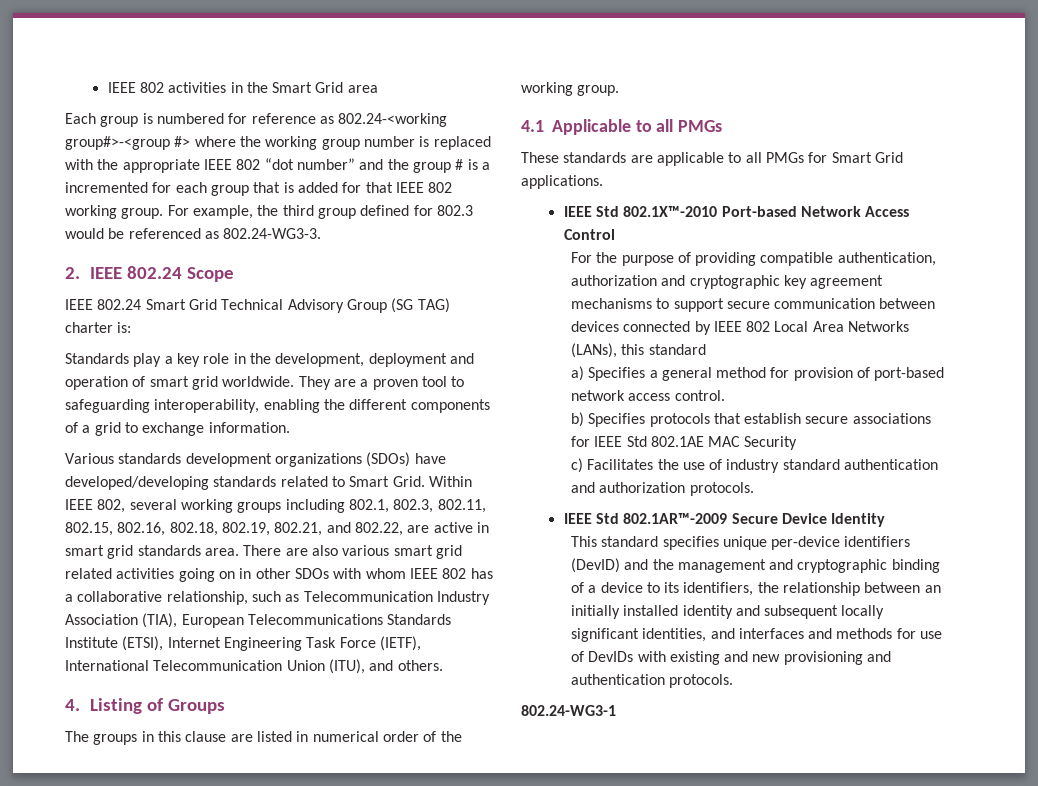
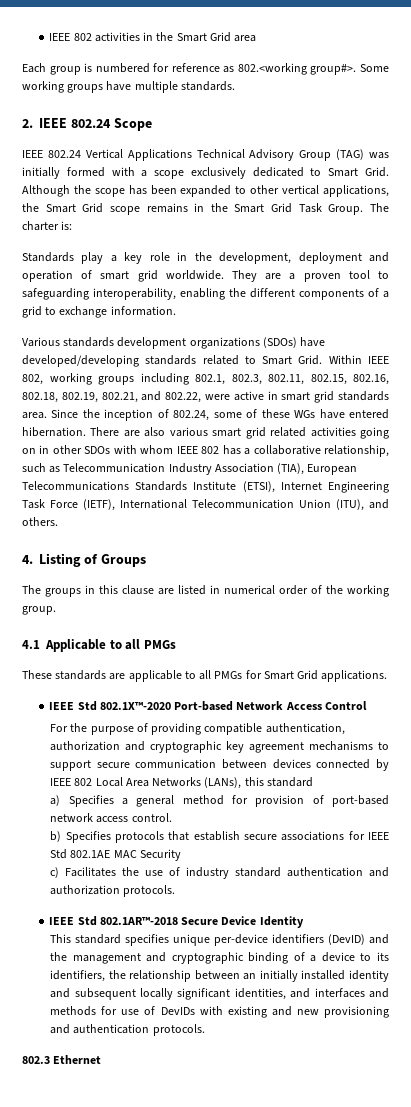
[338,113,448,127] [65,136,491,150] [65,158,490,173] [65,182,453,196] [65,205,473,219] [65,228,322,239] 802.24-<working group#>-<group #> where the working group number is replaced with the appropriate IEEE 802 “dot number” and the group # is a incremented for each group that is added for that IEEE 802 working group. For example, the third group defined for 802.3 would be referenced as 802.24-WG3-3. -> [237,63,389,75] [22,81,235,93] 802.<working group#>. Some working groups have multiple standards.
[145,299,217,310] Smart Grid -> [85,149,192,161] Vertical Applications
[391,298,450,313] (SG TAG) -> [336,149,389,160] [22,167,389,179] [22,185,389,197] [22,203,389,215] (TAG) was initially formed with a scope exclusively dedicated to Smart Grid. Although the scope has been expanded to other vertical applications, the Smart Grid scope remains in the Smart Grid Task Group. The
[129,499,177,510] several -> (43, 379) none
[407,525,430,533] are -> [204,394,230,400] were
(239, 552) none -> [51,409,389,421] [22,427,86,437] Since the inception of 802.24, some of these WGs have entered hibernation.
[623,206,718,217] 802.1X™-2010 -> [99,701,171,710] 802.1X™-2020
[623,513,728,524] 802.1AR™-2009 -> [99,916,178,925] 802.1AR™-2018
[521,705,616,716] 802.24-WG3-1 -> [22,1055,102,1064] 802.3 Ethernet

